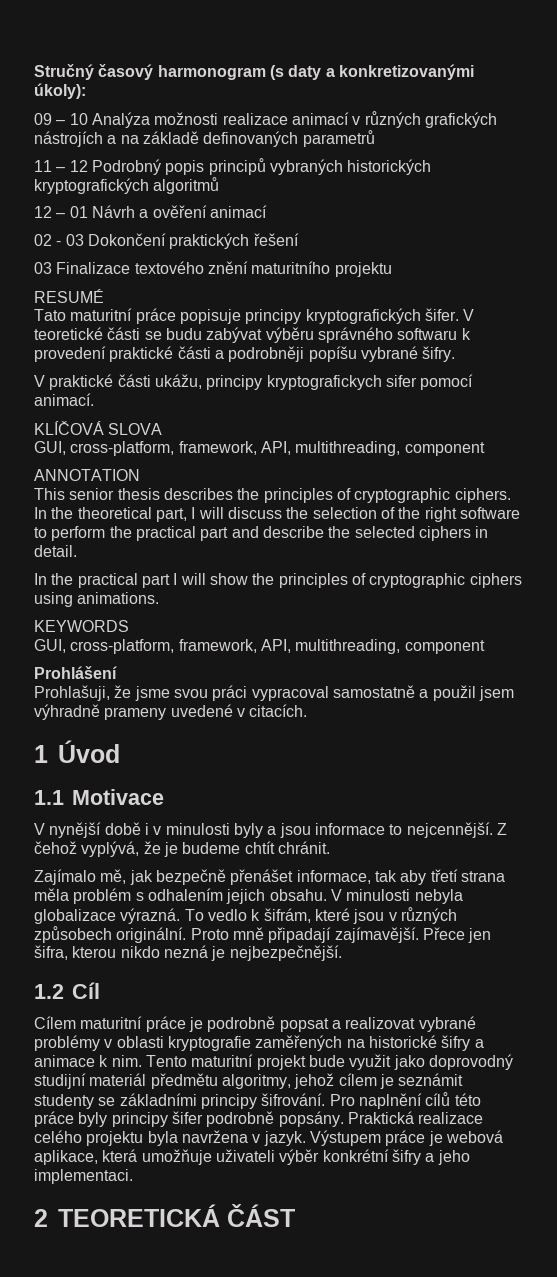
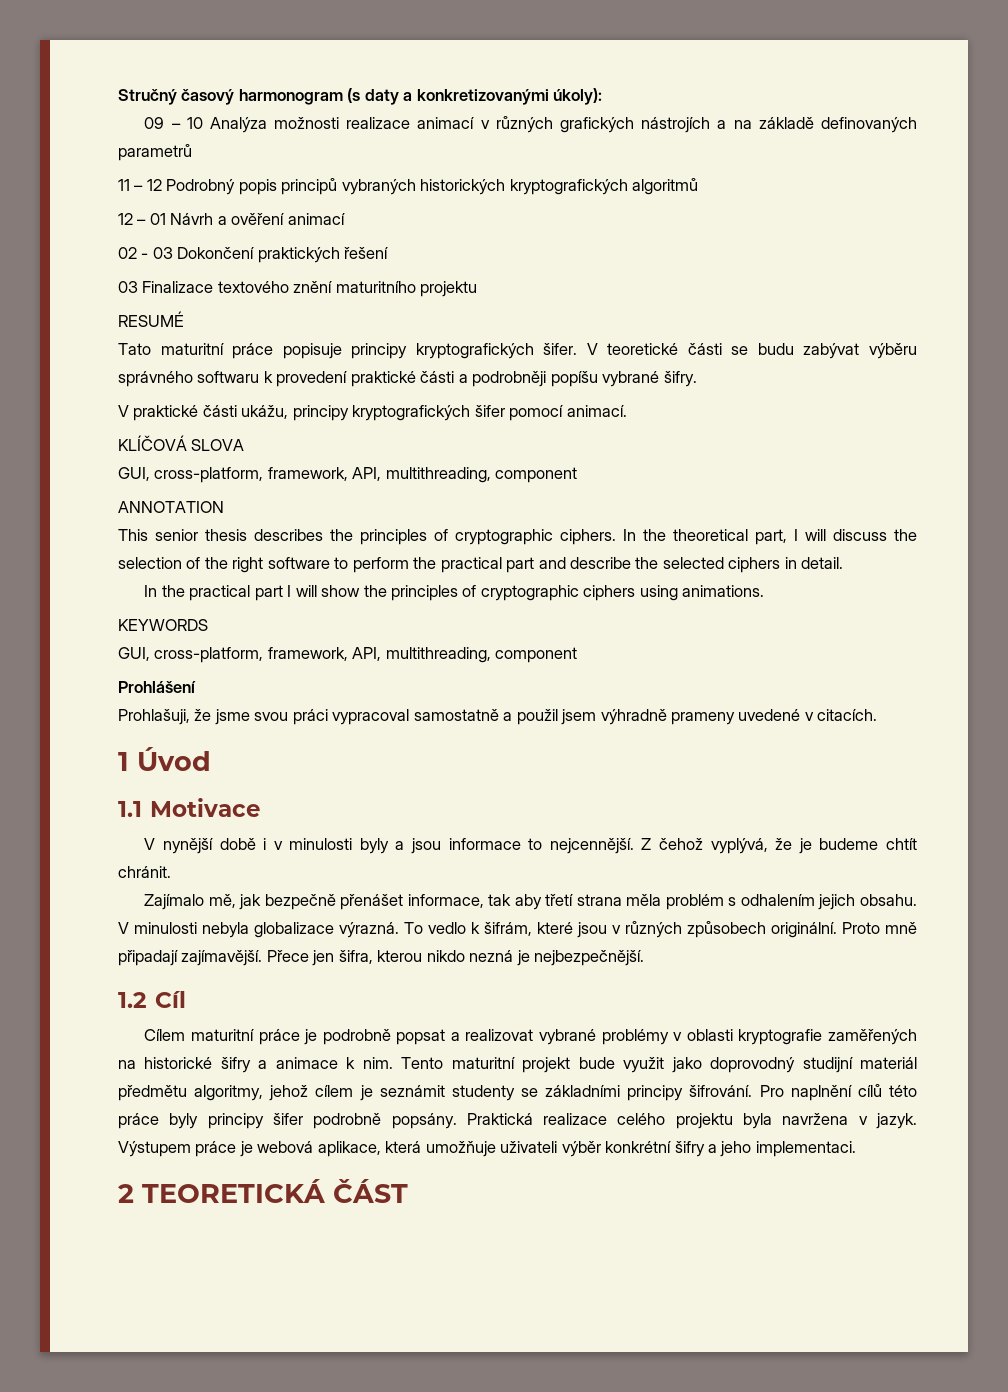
[266,375,417,390] kryptografickych sifer -> [352,405,505,421] kryptografických šifer

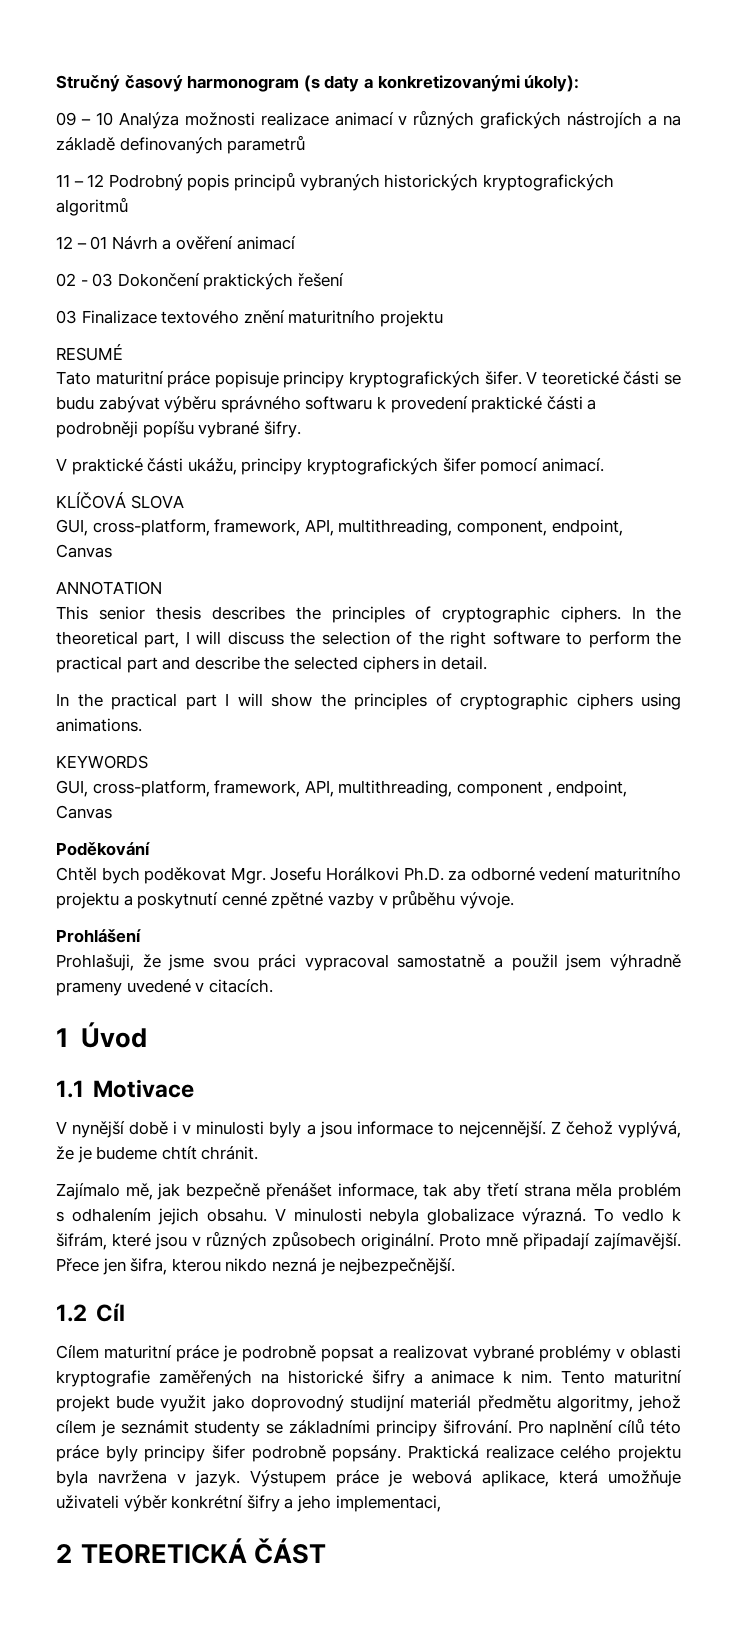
[495,467,578,483] component -> [456,519,623,536] [56,544,112,558] component, endpoint, Canvas
(578, 655) none -> [547,780,628,797] [56,805,112,819] [56,842,150,856] [56,867,682,884] [56,890,514,909] , endpoint, Canvas // Poděkování // Chtěl bych poděkovat Mgr. Josefu Horálkovi Ph.D. za odborné vedení maturitního projektu a poskytnutí cenné zpětné vazby v průběhu vývoje.
[755,1141,856,1157] implementaci. -> [335,1495,441,1512] implementaci,

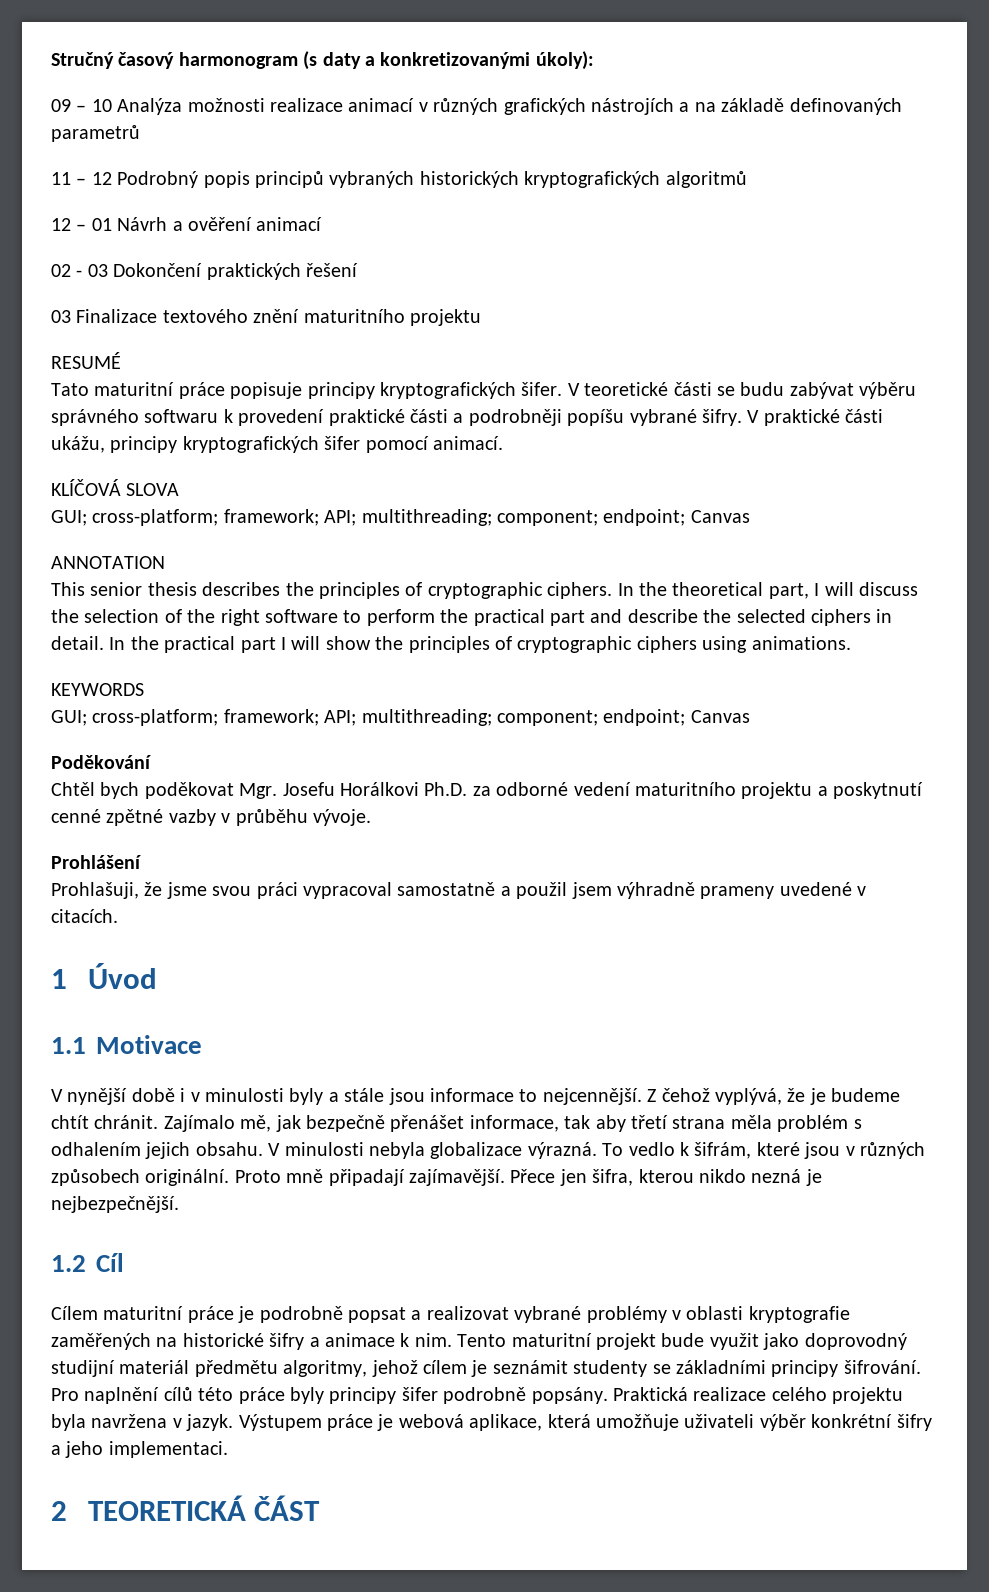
(301, 429) // -> (742, 417) none
[56,519,623,536] GUI, cross-platform, framework, API, multithreading, component, endpoint, -> [51,509,686,526] GUI; cross-platform; framework; API; multithreading; component; endpoint;
(487, 663) // -> (104, 643) none
[56,780,628,797] GUI, cross-platform, framework, API, multithreading, component , endpoint, -> [51,709,686,726] GUI; cross-platform; framework; API; multithreading; component; endpoint;
(316, 1129) none -> [344,1088,385,1102] stále
(259, 1153) // -> (159, 1122) none
[335,1495,441,1512] implementaci, -> [108,1441,228,1458] implementaci.

